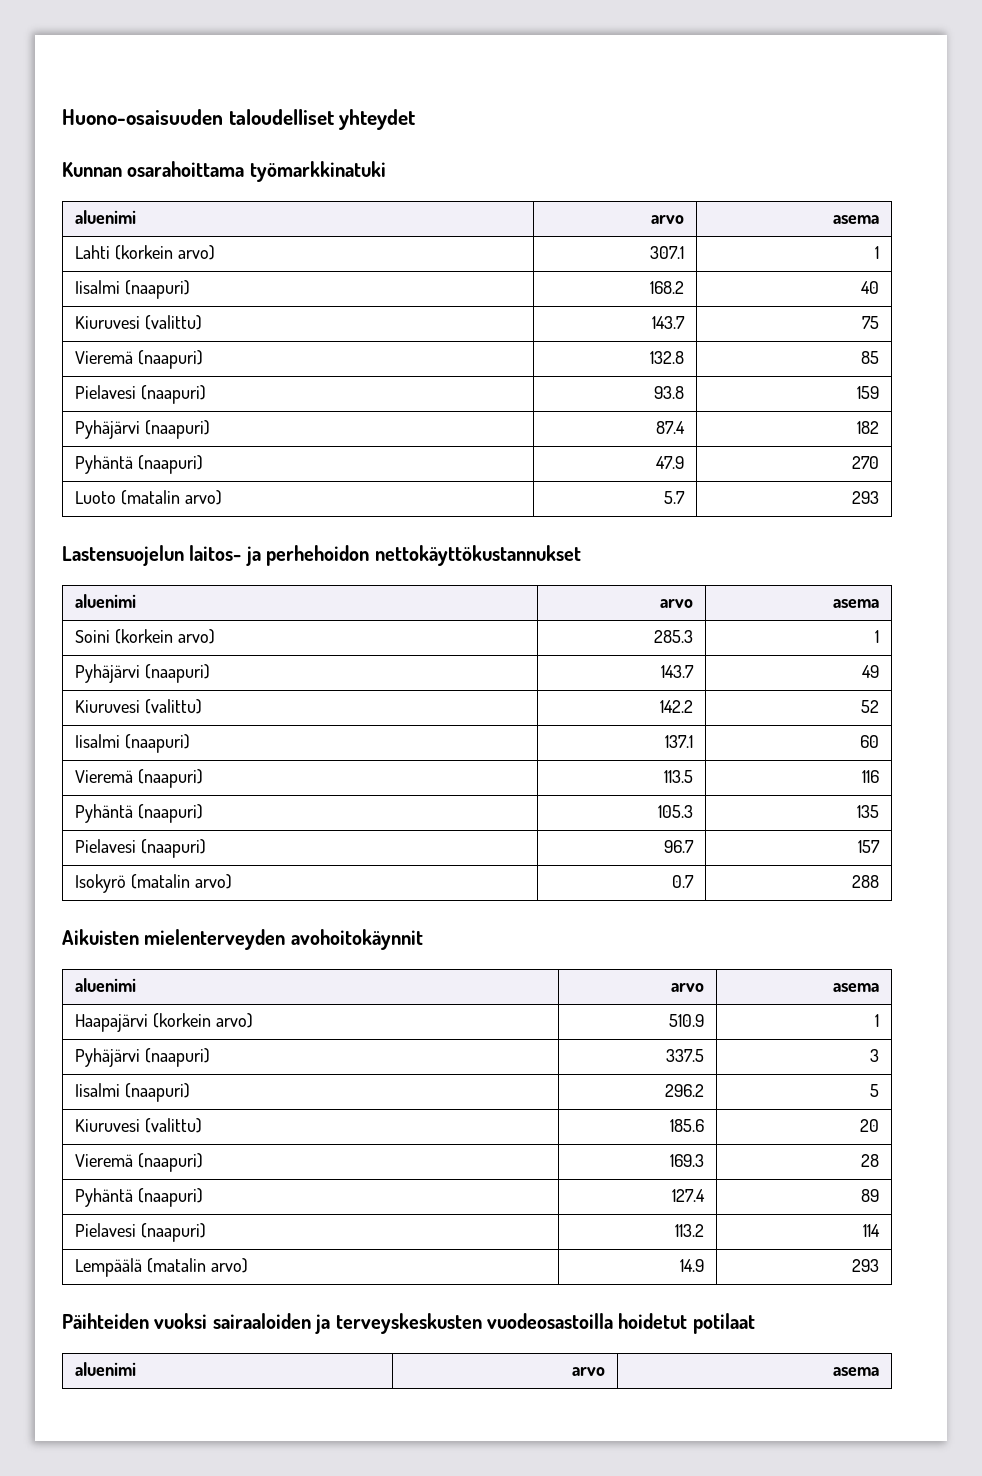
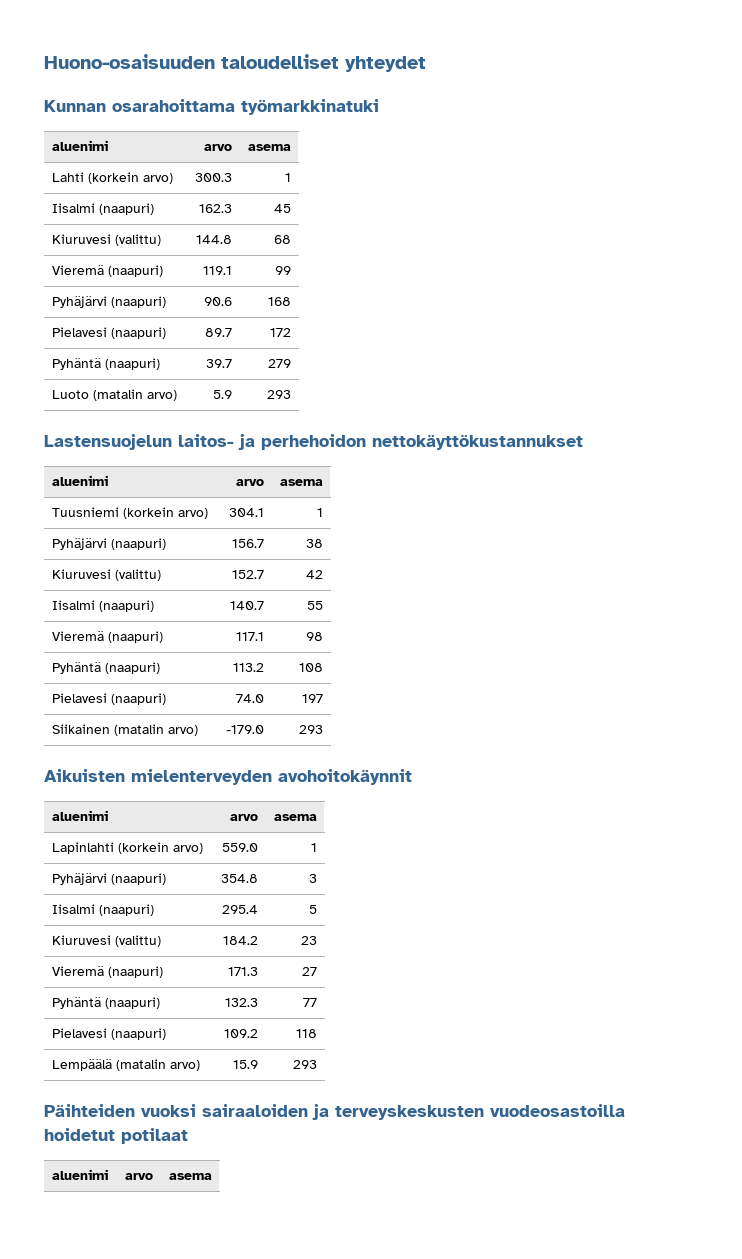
[650,246,685,259] 307.1 -> [195,173,233,182] 300.3
[650,281,685,294] [861,281,880,294] [74,315,202,330] [652,316,686,329] [862,316,880,329] [74,350,203,369] [650,351,685,364] [861,351,880,364] [74,385,206,404] [654,386,685,399] [857,386,880,399] [74,420,210,439] [656,421,686,434] [857,421,880,434] [74,455,203,474] [656,456,685,469] [852,456,880,469] 168.2 | 40 // Kiuruvesi (valittu) | 143.7 | 75 // Vieremä (naapuri) | 132.8 | 85 // Pielavesi (naapuri) | 93.8 | 159 // Pyhäjärvi (naapuri) | 87.4 | 182 // Pyhäntä (naapuri) | 47.9 | 270 -> [199,204,233,213] [274,204,292,213] [51,234,161,246] [196,235,233,244] [274,235,292,244] [51,265,163,277] [203,266,233,275] [275,266,292,275] [51,296,166,308] [204,297,233,306] [268,297,292,306] [51,327,166,339] [205,328,233,337] [270,328,292,337] [51,358,160,370] [206,359,233,368] [268,359,292,368] 162.3 | 45 // Kiuruvesi (valittu) | 144.8 | 68 // Vieremä (naapuri) | 119.1 | 99 // Pyhäjärvi (naapuri) | 90.6 | 168 // Pielavesi (naapuri) | 89.7 | 172 // Pyhäntä (naapuri) | 39.7 | 279
[664,491,686,504] 5.7 -> [213,390,233,399] 5.9
[74,629,215,644] [654,630,694,643] [875,630,880,643] [74,664,210,683] [661,665,695,678] [862,665,880,678] [74,699,202,714] [660,700,694,713] [861,700,880,713] [74,734,190,753] [665,735,694,748] [860,735,880,748] [74,769,203,788] [664,770,694,783] [862,770,880,783] [74,804,203,823] [658,805,694,818] [857,805,880,818] [74,839,206,858] [664,840,695,853] [858,840,881,853] [74,874,232,893] [672,875,695,888] [852,875,880,888] Soini (korkein arvo) | 285.3 | 1 // Pyhäjärvi (naapuri) | 143.7 | 49 // Kiuruvesi (valittu) | 142.2 | 52 // Iisalmi (naapuri) | 137.1 | 60 // Vieremä (naapuri) | 113.5 | 116 // Pyhäntä (naapuri) | 105.3 | 135 // Pielavesi (naapuri) | 96.7 | 157 // Isokyrö (matalin arvo) | 0.7 | 288 -> [51,507,208,519] [229,508,265,517] [317,508,324,517] [51,538,166,550] [232,539,265,548] [306,539,324,548] [51,569,161,581] [232,570,265,579] [306,570,324,579] [51,600,154,612] [230,601,265,610] [307,601,324,610] [51,631,163,643] [236,632,265,641] [306,632,324,641] [51,662,160,674] [233,663,265,672] [299,663,324,672] [51,693,166,705] [236,694,265,703] [302,694,324,703] [51,724,198,736] [226,725,265,734] [299,725,324,734] Tuusniemi (korkein arvo) | 304.1 | 1 // Pyhäjärvi (naapuri) | 156.7 | 38 // Kiuruvesi (valittu) | 152.7 | 42 // Iisalmi (naapuri) | 140.7 | 55 // Vieremä (naapuri) | 117.1 | 98 // Pyhäntä (naapuri) | 113.2 | 108 // Pielavesi (naapuri) | 74.0 | 197 // Siikainen (matalin arvo) | -179.0 | 293
[74,1013,253,1032] [669,1014,705,1027] [875,1014,880,1027] [74,1048,210,1067] [666,1049,705,1062] Haapajärvi (korkein arvo) | 510.9 | 1 // Pyhäjärvi (naapuri) | 337.5 -> [51,842,203,854] [222,843,259,852] [311,843,318,852] [51,873,166,885] [221,874,259,883] Lapinlahti (korkein arvo) | 559.0 | 1 // Pyhäjärvi (naapuri) | 354.8
[665,1084,705,1097] 296.2 -> [222,905,259,914] 295.4
[670,1119,705,1132] [860,1119,880,1132] [74,1153,203,1172] [670,1154,705,1167] [861,1154,880,1167] [74,1188,203,1207] [672,1189,706,1202] [861,1189,880,1202] [74,1223,206,1242] [675,1224,705,1237] [863,1224,881,1237] 185.6 | 20 // Vieremä (naapuri) | 169.3 | 28 // Pyhäntä (naapuri) | 127.4 | 89 // Pielavesi (naapuri) | 113.2 | 114 -> [223,936,259,945] [301,936,318,945] [51,966,163,978] [228,967,259,976] [302,967,318,976] [51,997,160,1009] [225,998,259,1007] [303,998,318,1007] [51,1028,166,1040] [224,1029,259,1038] [296,1029,318,1038] 184.2 | 23 // Vieremä (naapuri) | 171.3 | 27 // Pyhäntä (naapuri) | 132.3 | 77 // Pielavesi (naapuri) | 109.2 | 118
[680,1259,705,1272] 14.9 -> [233,1060,259,1069] 15.9

